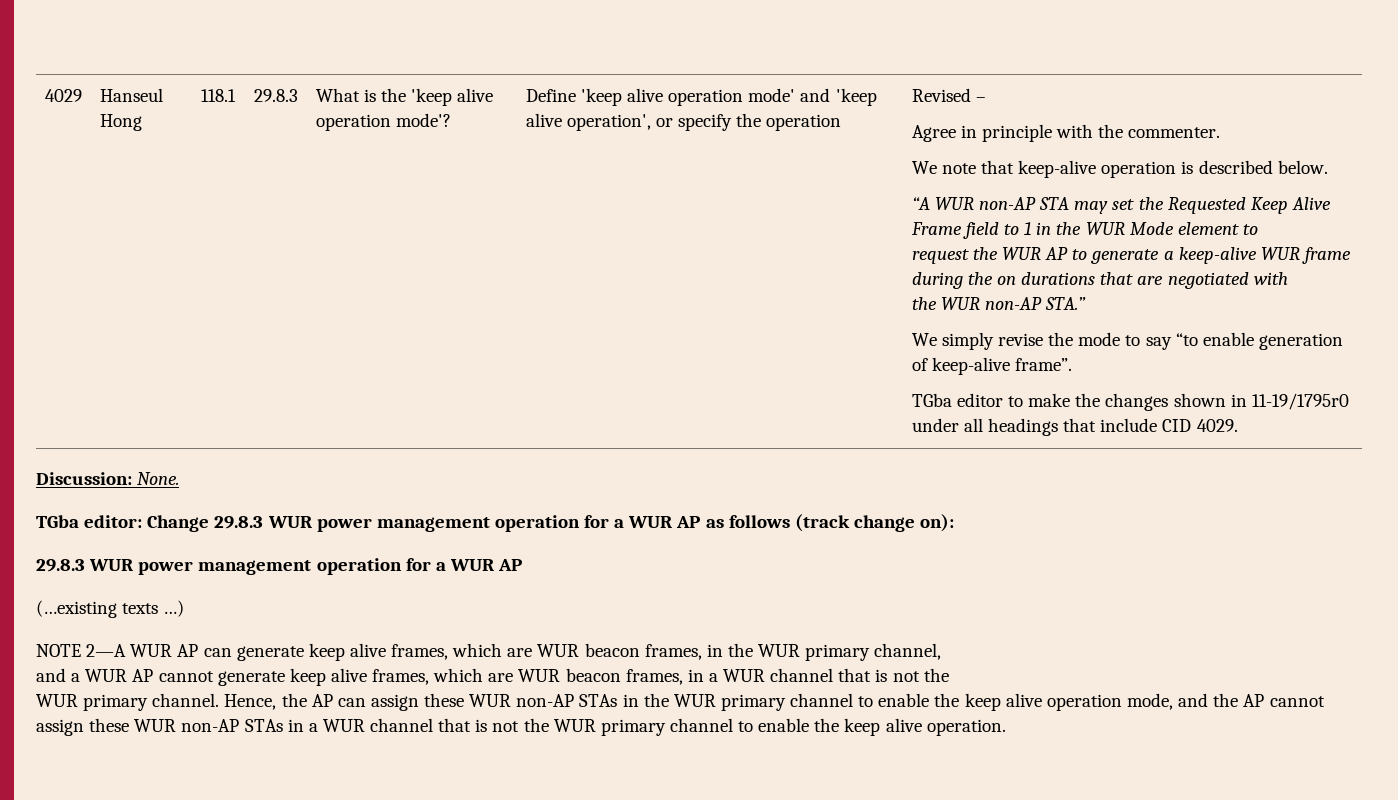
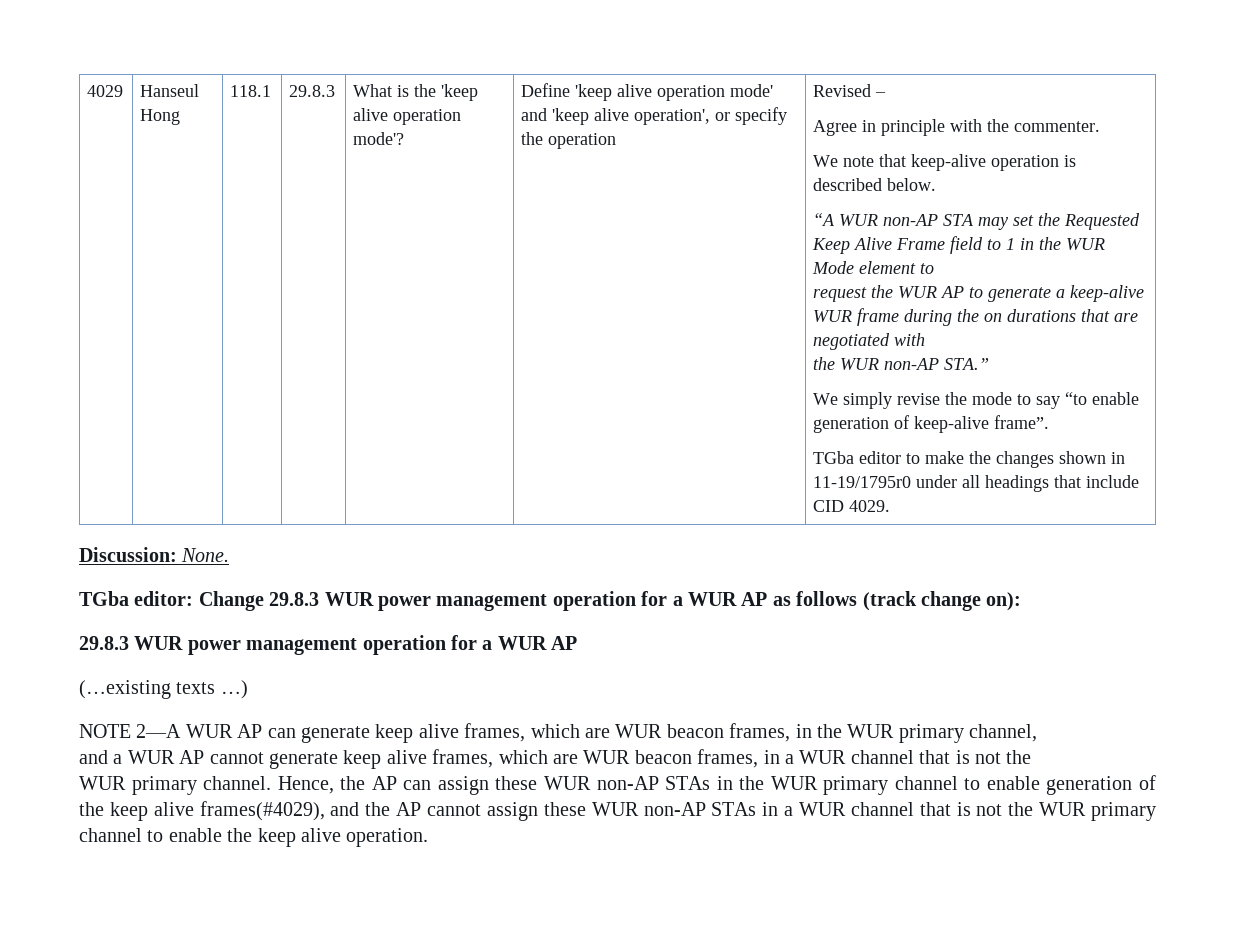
[934,693,1173,711] the keep alive operation mode, -> [1046,775,1156,795] [79,801,325,821] generation of the keep alive frames(#4029),

